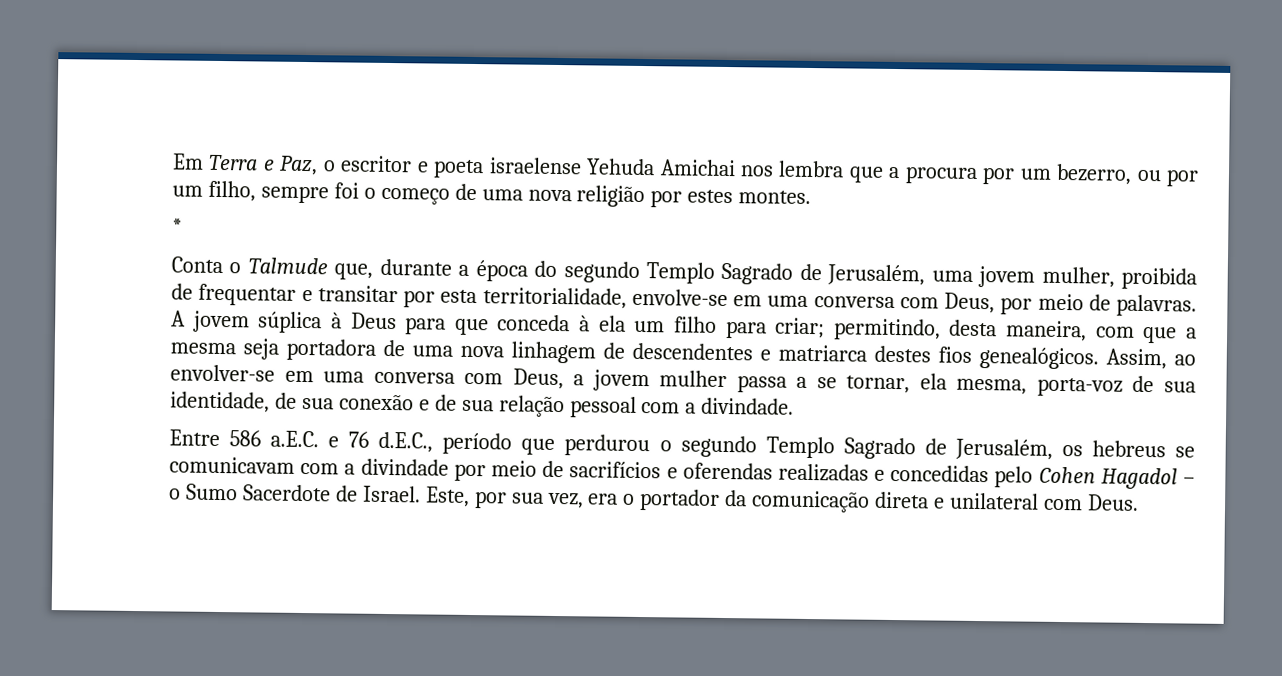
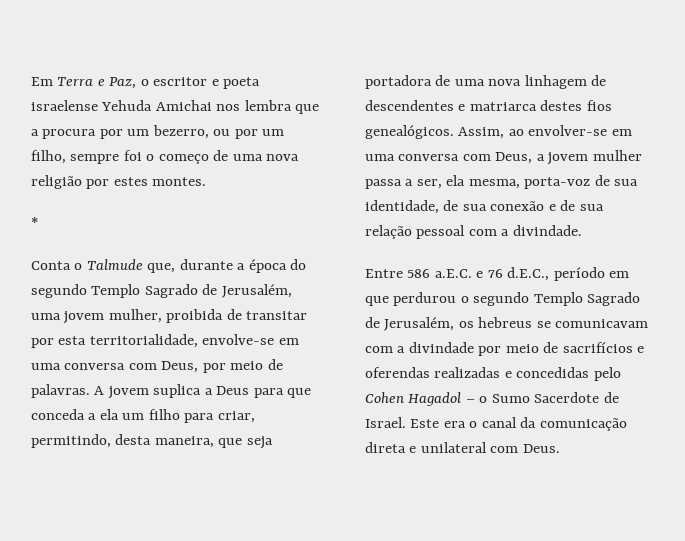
[198,283,313,306] frequentar e -> (242, 314) none
[258,311,342,334] súplica à -> [153,384,213,398] suplica a
[579,315,591,332] à -> [88,413,97,420] a
[775,317,826,339] criar; -> [217,411,255,423] criar,
[1095,326,1198,344] [170,342,236,355] com que a mesma -> [218,438,243,448] que
[816,375,911,394] se tornar, -> [416,179,442,189] ser,
(513, 443) none -> [609,271,630,278] em
[424,486,584,509] Este, por sua vez, -> [410,419,440,428] Este
[639,489,721,511] portador -> [481,417,517,428] canal

